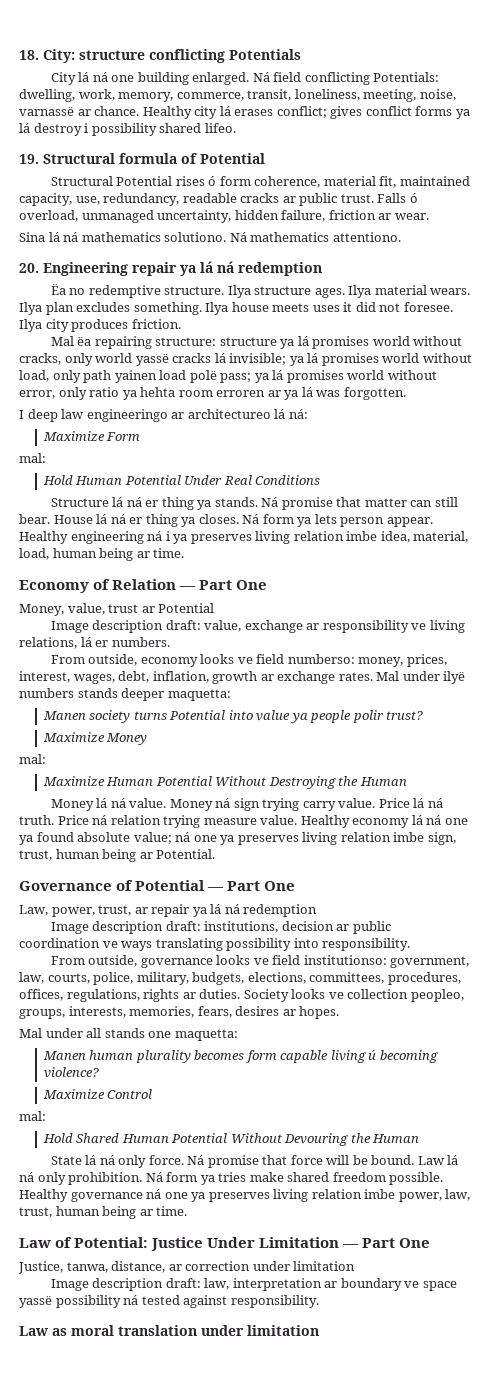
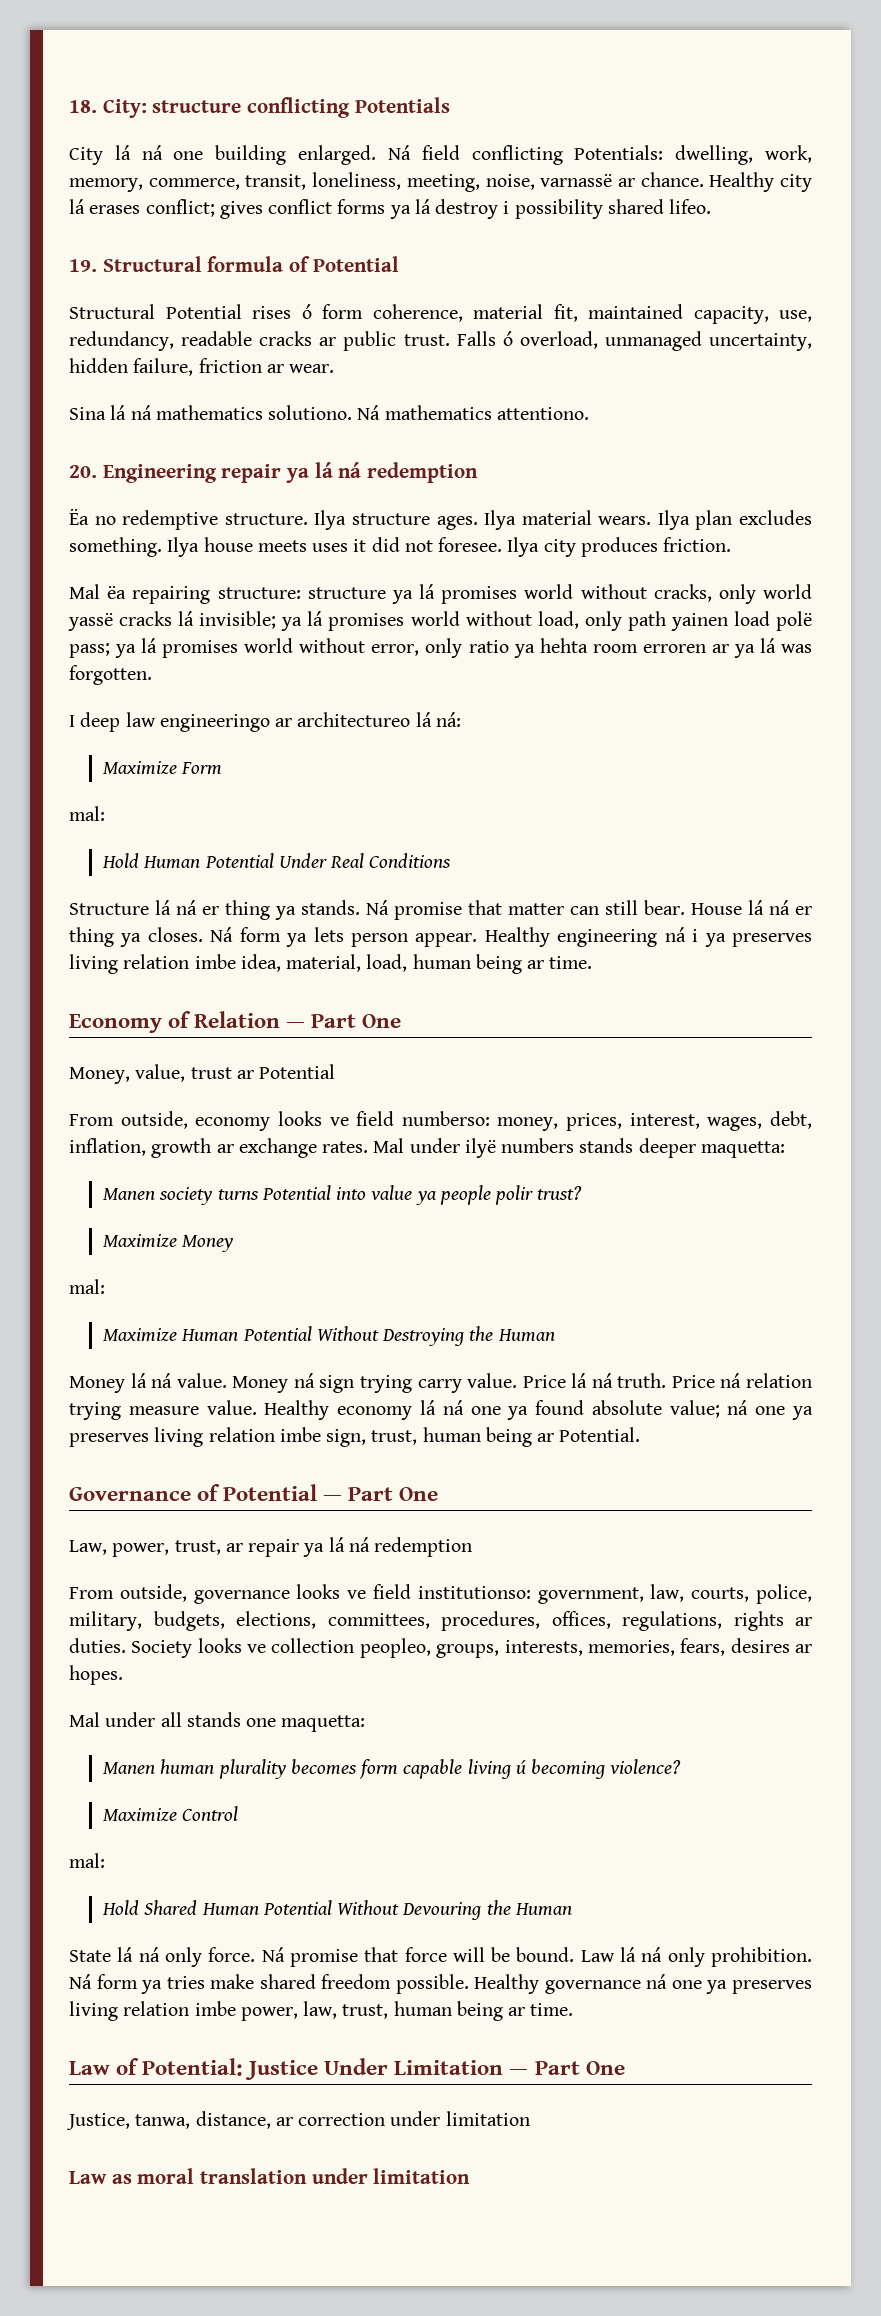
[50,620,465,633] [19,637,170,649] // Image description draft: value, exchange ar responsibility ve living relations, lá er numbers. -> (336, 1071) none
[50,921,391,934] [19,938,411,951] // Image description draft: institutions, decision ar public coordination ve ways translating possibility into responsibility. -> (473, 1547) none
[50,1278,457,1291] [19,1295,319,1308] // Image description draft: law, interpretation ar boundary ve space yassë possibility ná tested against responsibility. -> (530, 2118) none

